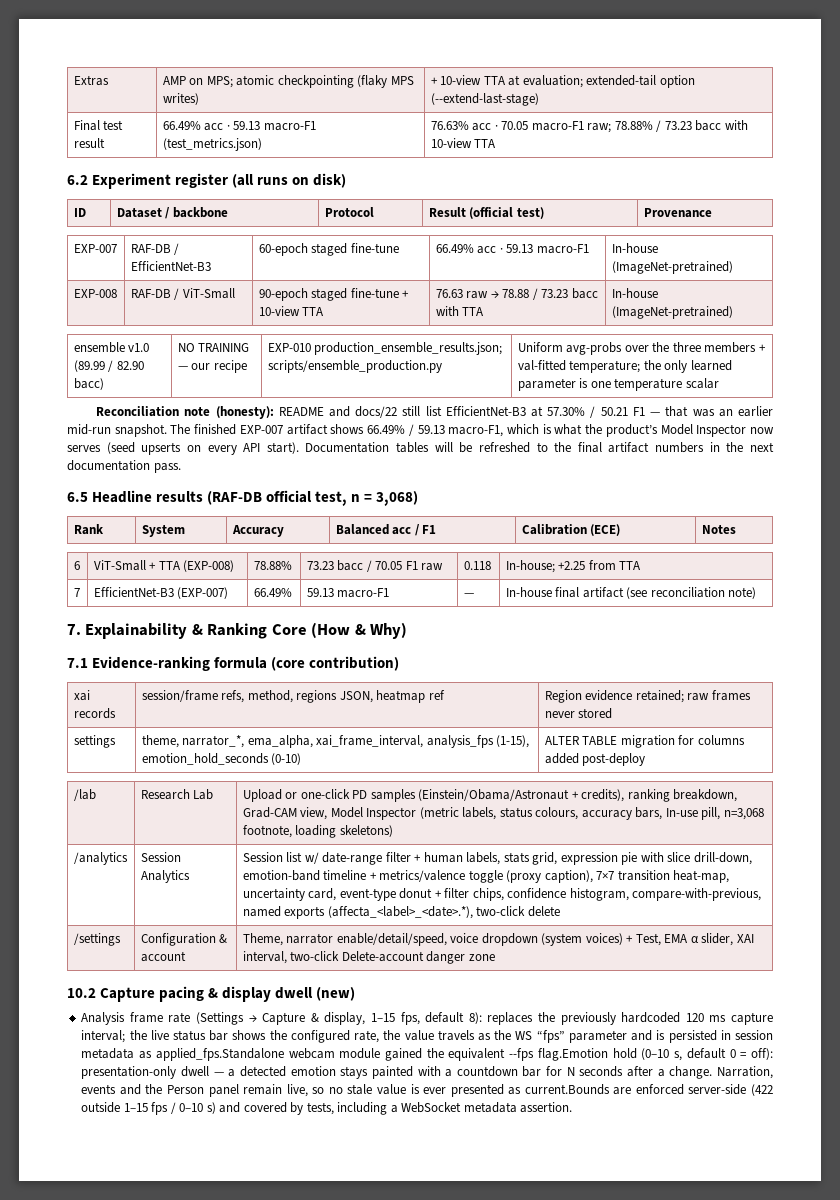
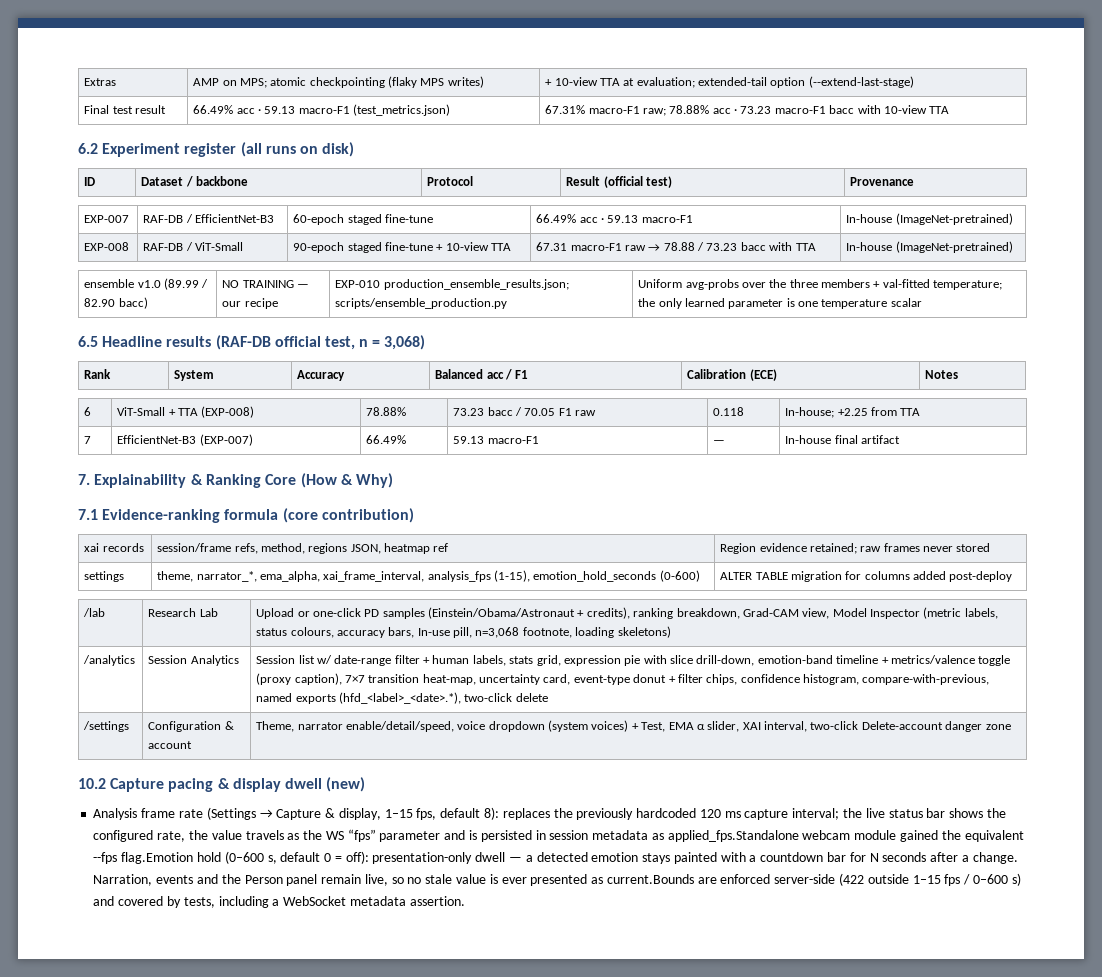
[430,120,692,133] 76.63% acc · 70.05 macro-F1 raw; 78.88% / 73.23 -> [545,105,826,116] 67.31% macro-F1 raw; 78.88% acc · 73.23 macro-F1
[435,289,463,298] 76.63 -> [536,242,622,251] 67.31 macro-F1
[96,406,773,419] [67,424,774,437] [67,442,775,455] [67,460,181,473] // Reconciliation note (honesty): README and docs/22 still list EfficientNet-B3 at 57.30% / 50.21 F1 — that was an earlier mid-run snapshot. The finished EXP-007 artifact shows 66.49% / 59.13 macro-F1, which is what the product’s Model Inspector now serves (seed upserts on every API start). Documentation tables will be refreshed to the final artifact numbers in the next documentation pass. -> (922, 302) none
[626,587,757,599] (see reconciliation note) -> (900, 439) none
[271,753,302,765] (0-10) -> [659,570,700,582] (0-600)
[327,906,473,919] (affecta_<label>_<date>.*), -> [338,692,461,704] (hfd_<label>_<date>.*),
[641,1048,670,1060] (0–10 -> [224,851,264,864] (0–600
[179,1103,204,1112] 0–10 -> [972,874,1008,884] 0–600

